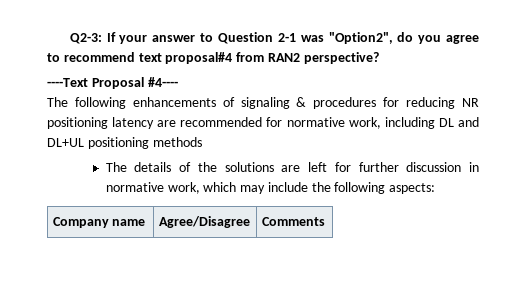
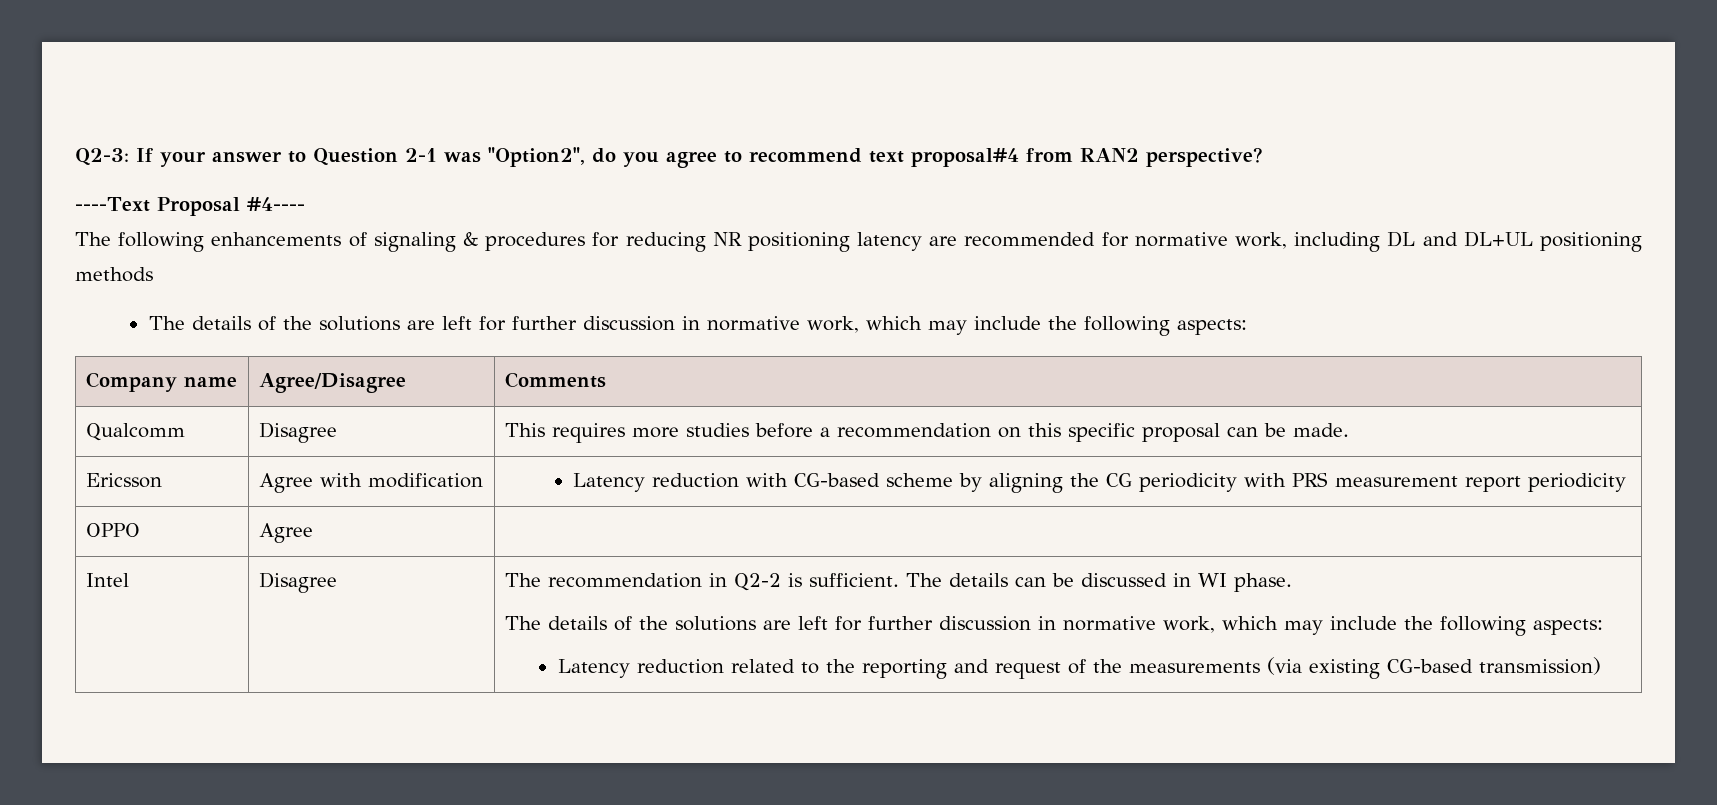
(325, 221) none -> [85,423,185,441] [258,422,337,443] [504,423,1349,443] [85,473,162,488] [258,473,483,493] [573,472,1627,493] [85,523,140,537] [258,523,313,543] [85,573,129,587] [258,572,337,593] [504,573,1292,592] [504,616,1603,636] [557,657,1601,679] // Qualcomm | Disagree | This requires more studies before a recommendation on this specific proposal can be made. // Ericsson | Agree with modification | Latency reduction with CG-based scheme by aligning the CG periodicity with PRS measurement report periodicity // OPPO | Agree | // Intel | Disagree | The recommendation in Q2-2 is sufficient. The details can be discussed in WI phase. // The details of the solutions are left for further discussion in normative work, which may include the following aspects: // Latency reduction related to the reporting and request of the measurements (via existing CG-based transmission)

